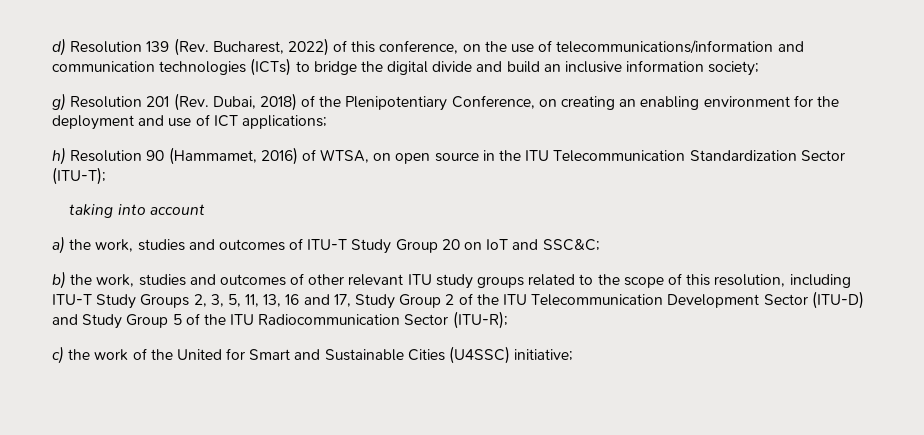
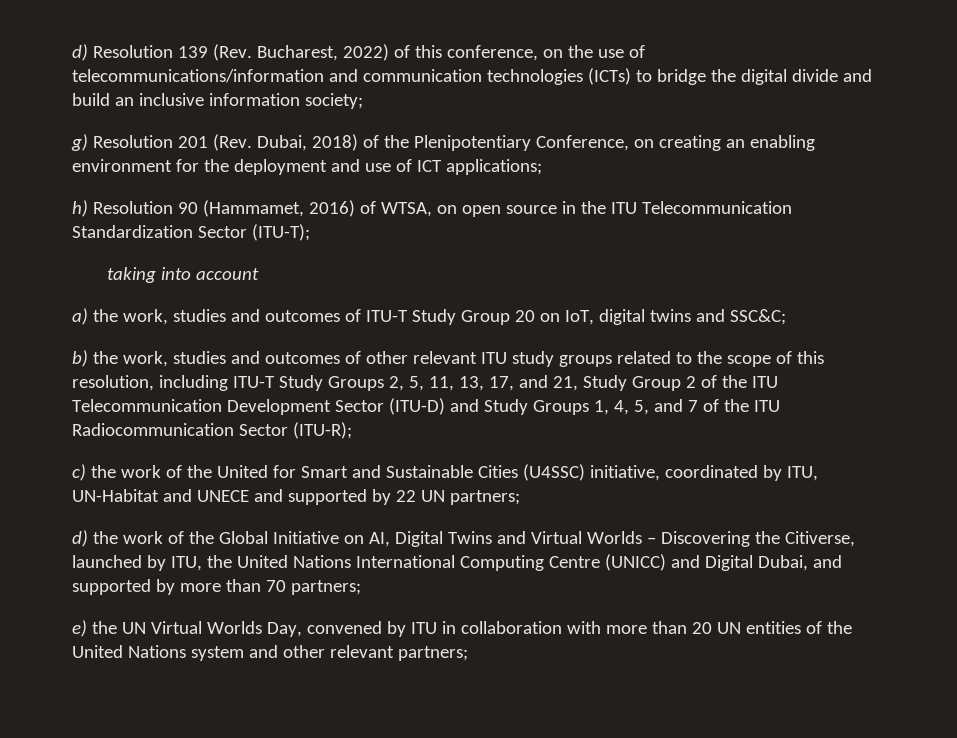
[486,239,509,250] IoT -> [564,309,691,325] IoT, digital twins
[210,294,224,307] 3, -> (404, 383) none
[285,294,351,307] 16 and 17, -> [488,375,578,391] 17, and 21,
[126,314,182,328] Group 5 -> [532,399,698,415] Groups 1, 4, 5, and 7
[514,349,574,361] initiative; -> [589,465,818,481] [72,489,520,505] [72,530,855,547] [72,554,842,571] [72,579,361,595] [72,620,852,637] [72,645,468,661] initiative, coordinated by ITU, UN-Habitat and UNECE and supported by 22 UN partners; // d) the work of the Global Initiative on AI, Digital Twins and Virtual Worlds – Discovering the Citiverse, launched by ITU, the United Nations International Computing Centre (UNICC) and Digital Dubai, and supported by more than 70 partners; // e) the UN Virtual Worlds Day, convened by ITU in collaboration with more than 20 UN entities of the United Nations system and other relevant partners;

